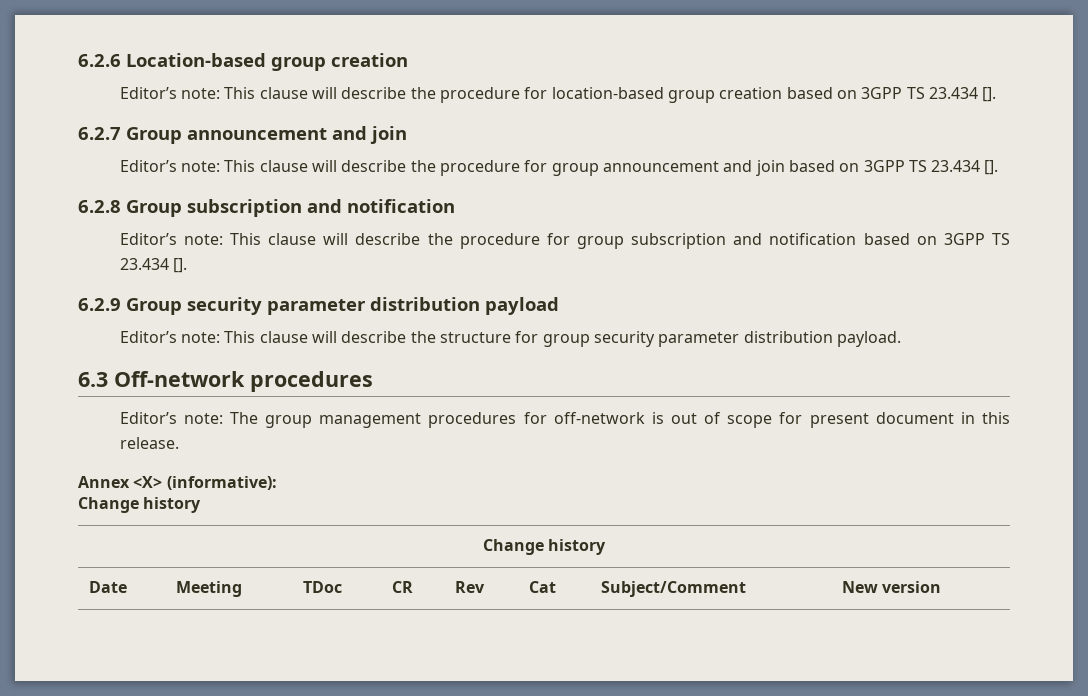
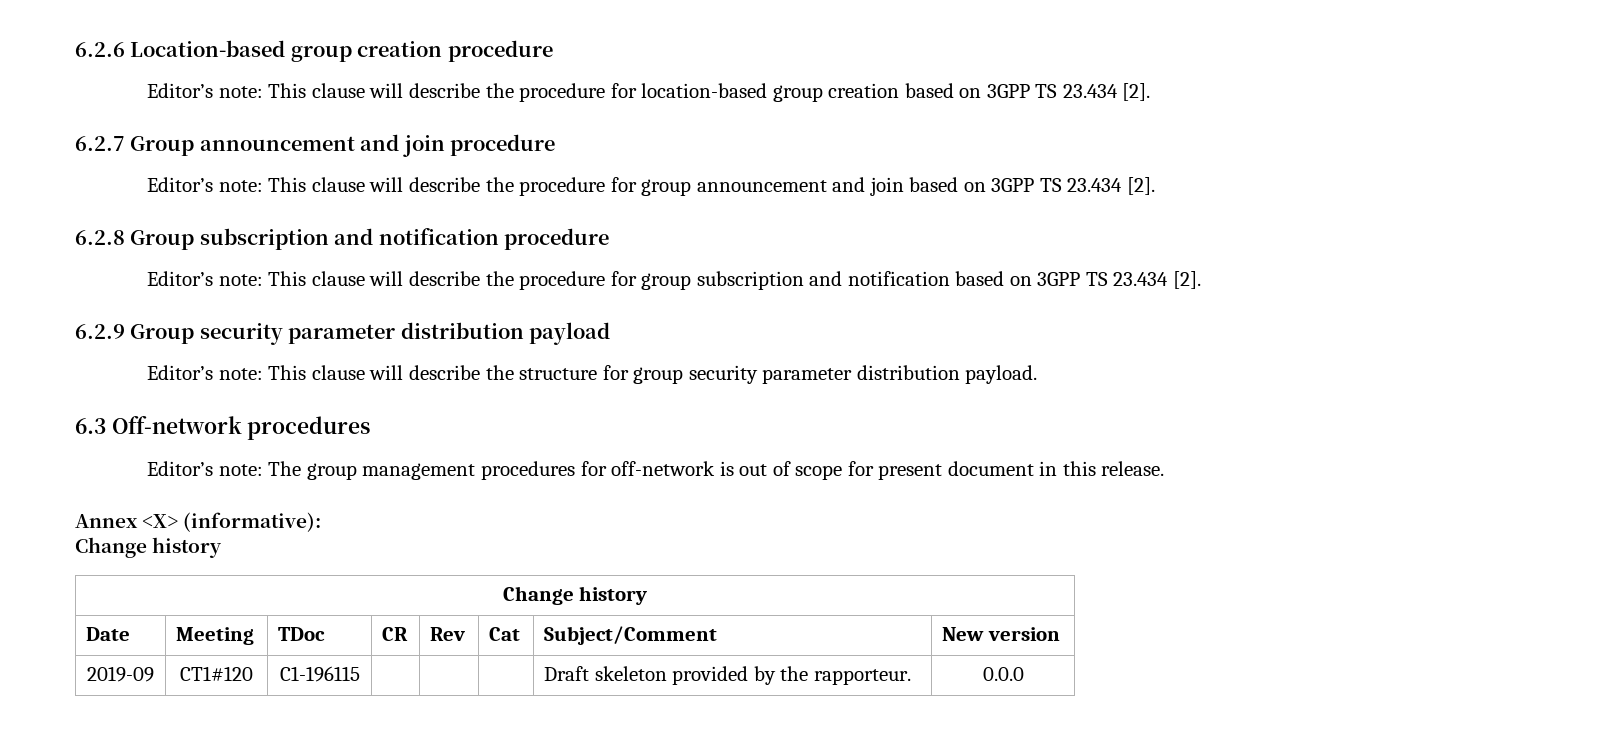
(408, 60) none -> [447,40,553,62] procedure
[982,87,997,102] []. -> [1122,83,1151,101] [2].
(407, 135) none -> [449,134,555,156] procedure
[984,160,999,175] []. -> [1126,177,1155,195] [2].
(455, 206) none -> [503,228,609,250] procedure
[173,258,188,273] []. -> [1172,271,1201,289] [2].
(942, 587) none -> [87,666,154,682] [180,666,253,681] [279,666,360,682] [544,666,912,685] [982,667,1024,681] // 2019-09 | CT1#120 | C1-196115 | | | | Draft skeleton provided by the rapporteur. | 0.0.0

